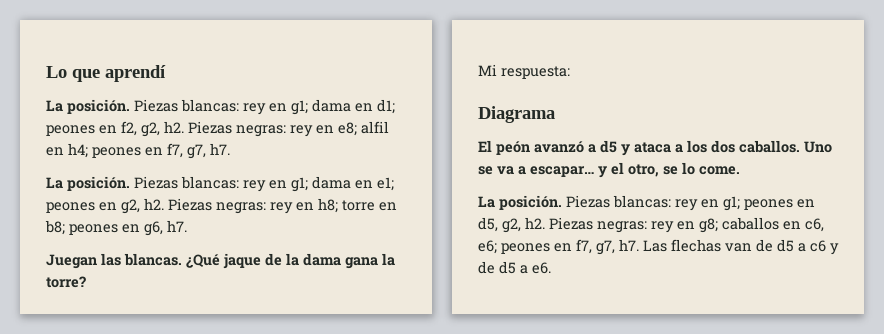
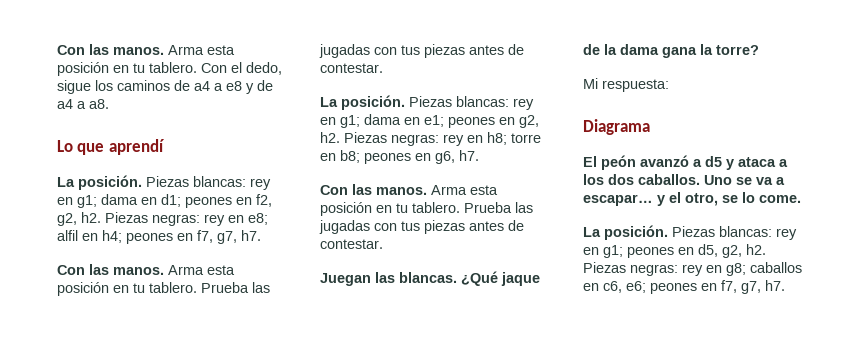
(46, 72) none -> [57,44,235,55] [57,62,282,76] [57,80,273,94] [57,99,109,109] Con las manos. Arma esta posición en tu tablero. Con el dedo, sigue los caminos de a4 a e8 y de a4 a a8. //
(230, 149) none -> [57,264,235,275] [57,282,270,296] [319,44,524,58] [320,63,383,73] // Con las manos. Arma esta posición en tu tablero. Prueba las jugadas con tus piezas antes de contestar.
(187, 226) none -> [320,184,498,195] [320,202,533,216] [319,220,524,234] [320,239,383,249] // Con las manos. Arma esta posición en tu tablero. Prueba las jugadas con tus piezas antes de contestar.
[643,239,839,255] [478,261,551,274] Las flechas van de d5 a c6 y de d5 a e6. -> (785, 285) none

